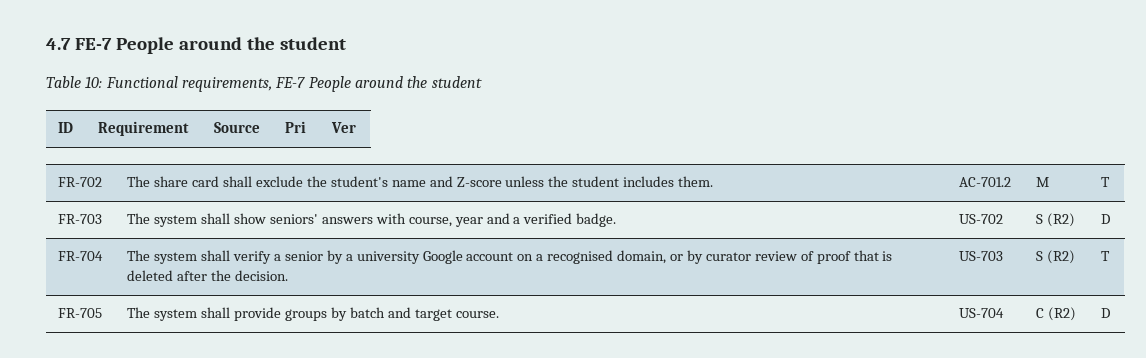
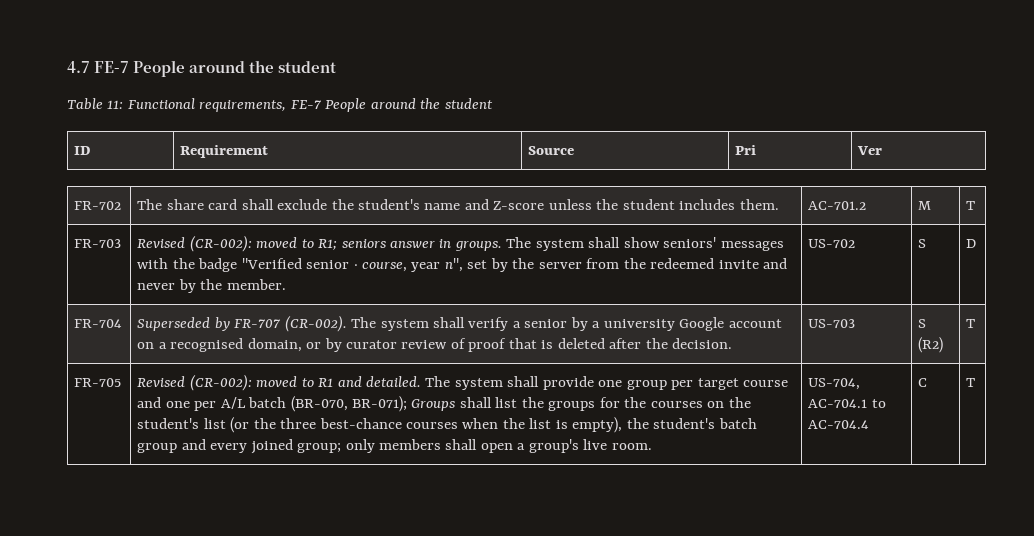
[85,76,103,88] 10: -> [107,100,124,109] 11:
(103, 219) none -> [137,235,502,252] Revised (CR-002): moved to R1; seniors answer in groups.
[321,213,617,227] answers with course, year and a verified badge. -> [720,241,784,251] [137,258,787,272] [137,279,286,293] messages with the badge "Verified senior · course, year n", set by the server from the redeemed invite and never by the member.
[1047,213,1076,227] (R2) -> (927, 243) none
(104, 256) none -> [137,315,347,332] Superseded by FR-707 (CR-002).
[127,307,499,321] [959,308,1005,318] The system shall provide groups by batch and target course. | US-704 -> [137,374,789,391] [137,396,751,412] [137,417,757,433] [137,439,652,454] [808,378,861,390] [808,399,886,408] [808,420,870,429] Revised (CR-002): moved to R1 and detailed. The system shall provide one group per target course and one per A/L batch (BR-070, BR-071); Groups shall list the groups for the courses on the student's list (or the three best-chance courses when the list is empty), the student's batch group and every joined group; only members shall open a group's live room. | US-704, AC-704.1 to AC-704.4
[1048,307,1077,321] [1101,308,1111,318] (R2) | D -> [966,378,976,387] | T

